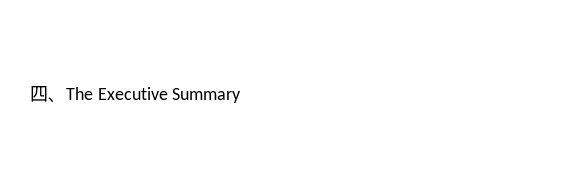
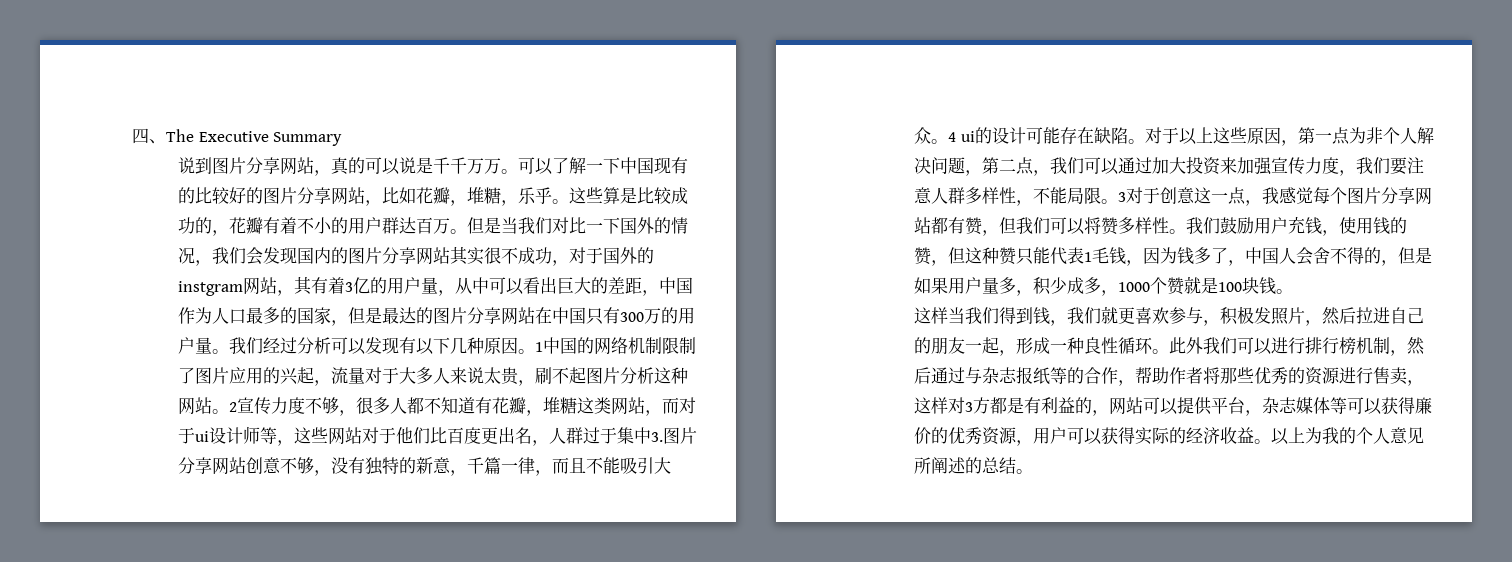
(242, 95) none -> [178,157,689,176] [178,187,689,206] [178,217,689,236] [178,246,655,266] [178,276,694,296] [178,307,696,326] [178,337,697,355] [178,367,689,386] [178,397,697,416] [178,426,698,446] [178,457,672,476] [914,127,1434,146] [914,156,1425,176] [914,187,1433,206] [914,216,1408,236] [914,247,1433,266] [914,276,1294,296] [914,306,1425,326] [914,337,1426,356] [914,367,1425,386] [914,397,1433,416] [914,427,1425,446] [914,457,1034,474] // 说到图片分享网站，真的可以说是千千万万。可以了解一下中国现有的比较好的图片分享网站，比如花瓣，堆糖，乐乎。这些算是比较成功的，花瓣有着不小的用户群达百万。但是当我们对比一下国外的情况，我们会发现国内的图片分享网站其实很不成功，对于国外的instgram网站，其有着3亿的用户量，从中可以看出巨大的差距，中国作为人口最多的国家，但是最达的图片分享网站在中国只有300万的用户量。我们经过分析可以发现有以下几种原因。1中国的网络机制限制了图片应用的兴起，流量对于大多人来说太贵，刷不起图片分析这种网站。2宣传力度不够，很多人都不知道有花瓣，堆糖这类网站，而对于ui设计师等，这些网站对于他们比百度更出名，人群过于集中3.图片分享网站创意不够，没有独特的新意，千篇一律，而且不能吸引大众。4 ui的设计可能存在缺陷。对于以上这些原因，第一点为非个人解决问题，第二点，我们可以通过加大投资来加强宣传力度，我们要注意人群多样性，不能局限。3对于创意这一点，我感觉每个图片分享网站都有赞，但我们可以将赞多样性。我们鼓励用户充钱，使用钱的赞，但这种赞只能代表1毛钱，因为钱多了，中国人会舍不得的，但是如果用户量多，积少成多，1000个赞就是100块钱。 // 这样当我们得到钱，我们就更喜欢参与，积极发照片，然后拉进自己的朋友一起，形成一种良性循环。此外我们可以进行排行榜机制，然后通过与杂志报纸等的合作，帮助作者将那些优秀的资源进行售卖，这样对3方都是有利益的，网站可以提供平台，杂志媒体等可以获得廉价的优秀资源，用户可以获得实际的经济收益。以上为我的个人意见所阐述的总结。

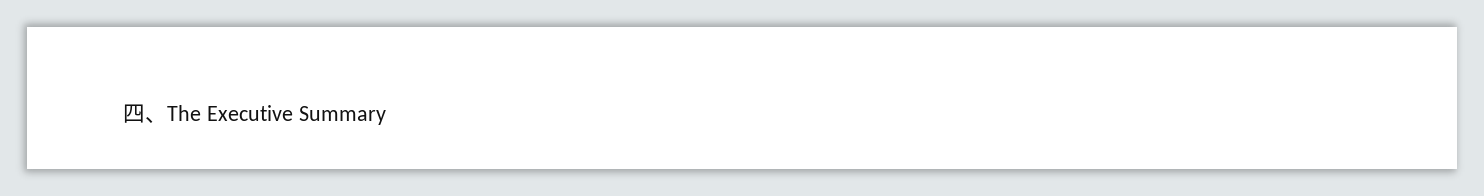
[178,157,689,176] [178,187,689,206] [178,217,689,236] [178,246,655,266] [178,276,694,296] [178,307,696,326] [178,337,697,355] [178,367,689,386] [178,397,697,416] [178,426,698,446] [178,457,672,476] [914,127,1434,146] [914,156,1425,176] [914,187,1433,206] [914,216,1408,236] [914,247,1433,266] [914,276,1294,296] [914,306,1425,326] [914,337,1426,356] [914,367,1425,386] [914,397,1433,416] [914,427,1425,446] [914,457,1034,474] // 说到图片分享网站，真的可以说是千千万万。可以了解一下中国现有的比较好的图片分享网站，比如花瓣，堆糖，乐乎。这些算是比较成功的，花瓣有着不小的用户群达百万。但是当我们对比一下国外的情况，我们会发现国内的图片分享网站其实很不成功，对于国外的instgram网站，其有着3亿的用户量，从中可以看出巨大的差距，中国作为人口最多的国家，但是最达的图片分享网站在中国只有300万的用户量。我们经过分析可以发现有以下几种原因。1中国的网络机制限制了图片应用的兴起，流量对于大多人来说太贵，刷不起图片分析这种网站。2宣传力度不够，很多人都不知道有花瓣，堆糖这类网站，而对于ui设计师等，这些网站对于他们比百度更出名，人群过于集中3.图片分享网站创意不够，没有独特的新意，千篇一律，而且不能吸引大众。4 ui的设计可能存在缺陷。对于以上这些原因，第一点为非个人解决问题，第二点，我们可以通过加大投资来加强宣传力度，我们要注意人群多样性，不能局限。3对于创意这一点，我感觉每个图片分享网站都有赞，但我们可以将赞多样性。我们鼓励用户充钱，使用钱的赞，但这种赞只能代表1毛钱，因为钱多了，中国人会舍不得的，但是如果用户量多，积少成多，1000个赞就是100块钱。 // 这样当我们得到钱，我们就更喜欢参与，积极发照片，然后拉进自己的朋友一起，形成一种良性循环。此外我们可以进行排行榜机制，然后通过与杂志报纸等的合作，帮助作者将那些优秀的资源进行售卖，这样对3方都是有利益的，网站可以提供平台，杂志媒体等可以获得廉价的优秀资源，用户可以获得实际的经济收益。以上为我的个人意见所阐述的总结。 -> (386, 115) none

